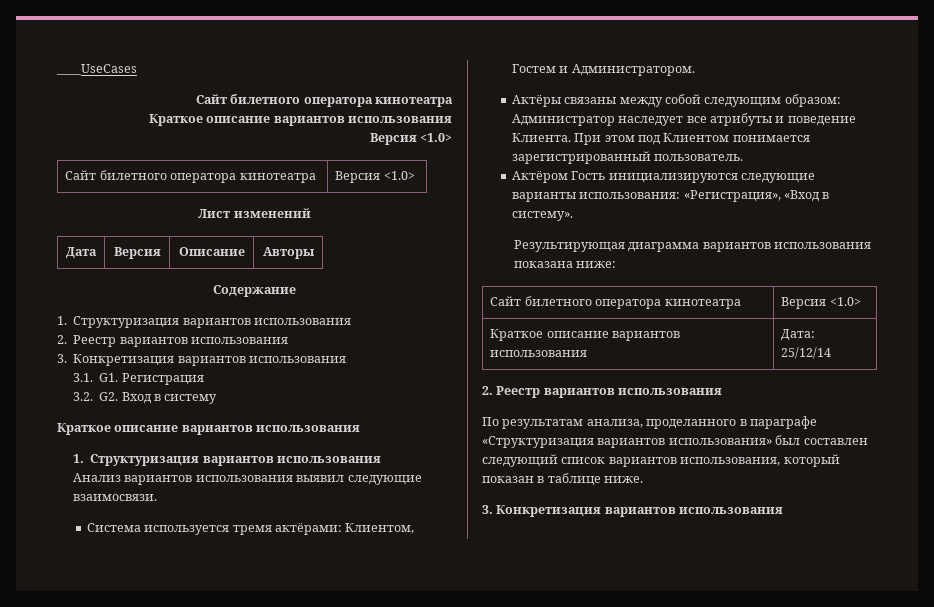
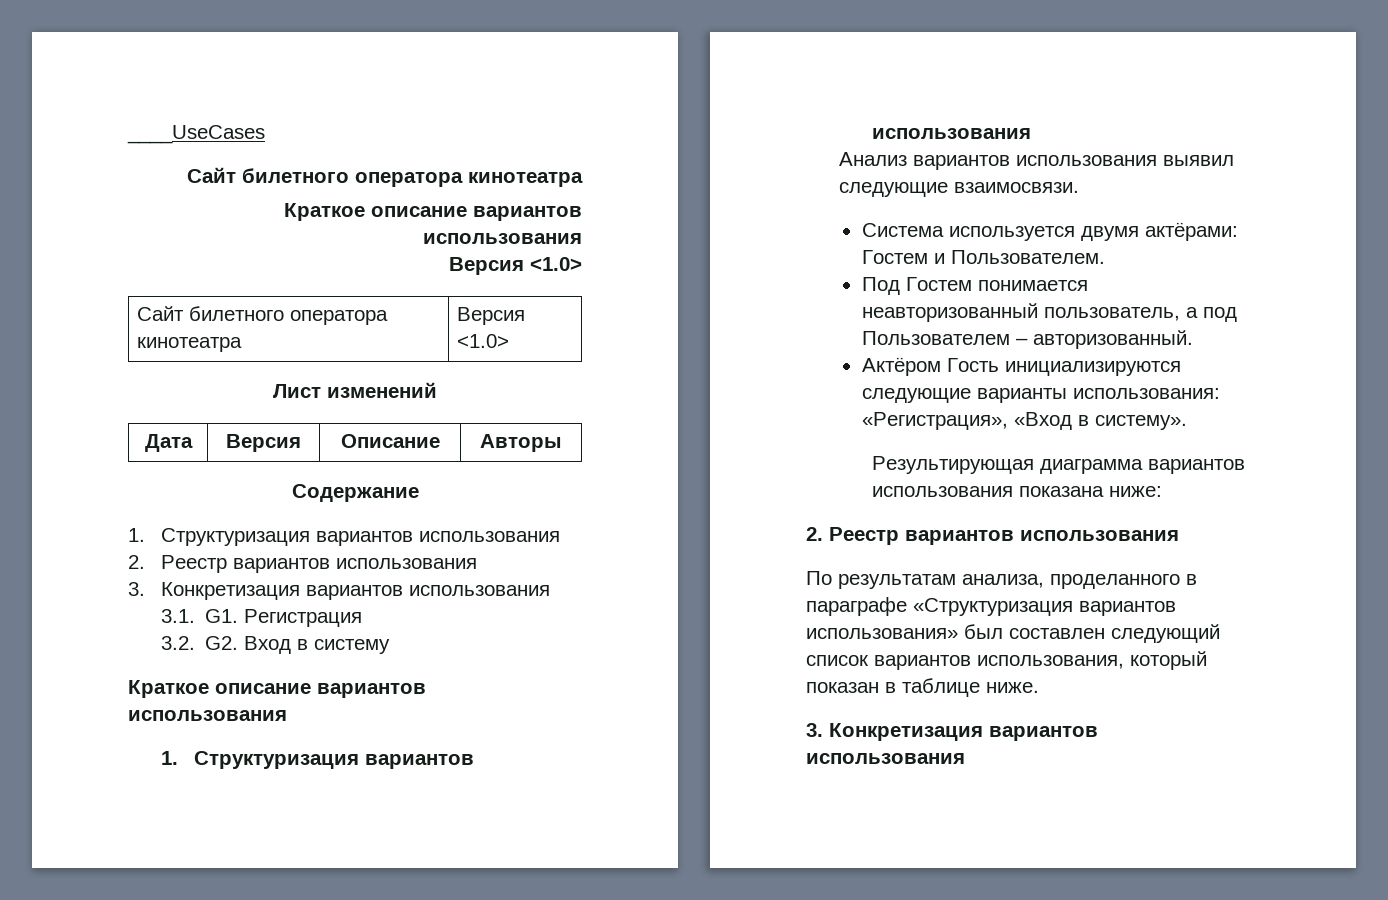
[232,523,415,535] [511,64,695,76] [511,94,841,107] [511,113,856,126] [511,133,810,145] [511,151,744,164] тремя актёрами: Клиентом, Гостем и Администратором. // Актёры связаны между собой следующим образом: Администратор наследует все атрибуты и поведение Клиента. При этом под Клиентом понимается зарегистрированный пользователь. -> [1080,222,1238,241] [861,250,1105,264] [861,277,1088,295] [861,303,1237,322] [861,330,1193,349] двумя актёрами: Гостем и Пользователем. // Под Гостем понимается неавторизованный пользователь, а под Пользователем – авторизованный.
[490,296,741,309] [781,297,861,309] [490,329,681,341] [490,350,588,357] [781,329,816,341] [781,347,832,359] // Сайт билетного оператора кинотеатра | Версия <1.0> // Краткое описание вариантов использования | Дата: 25/12/14 -> (1162, 491) none

